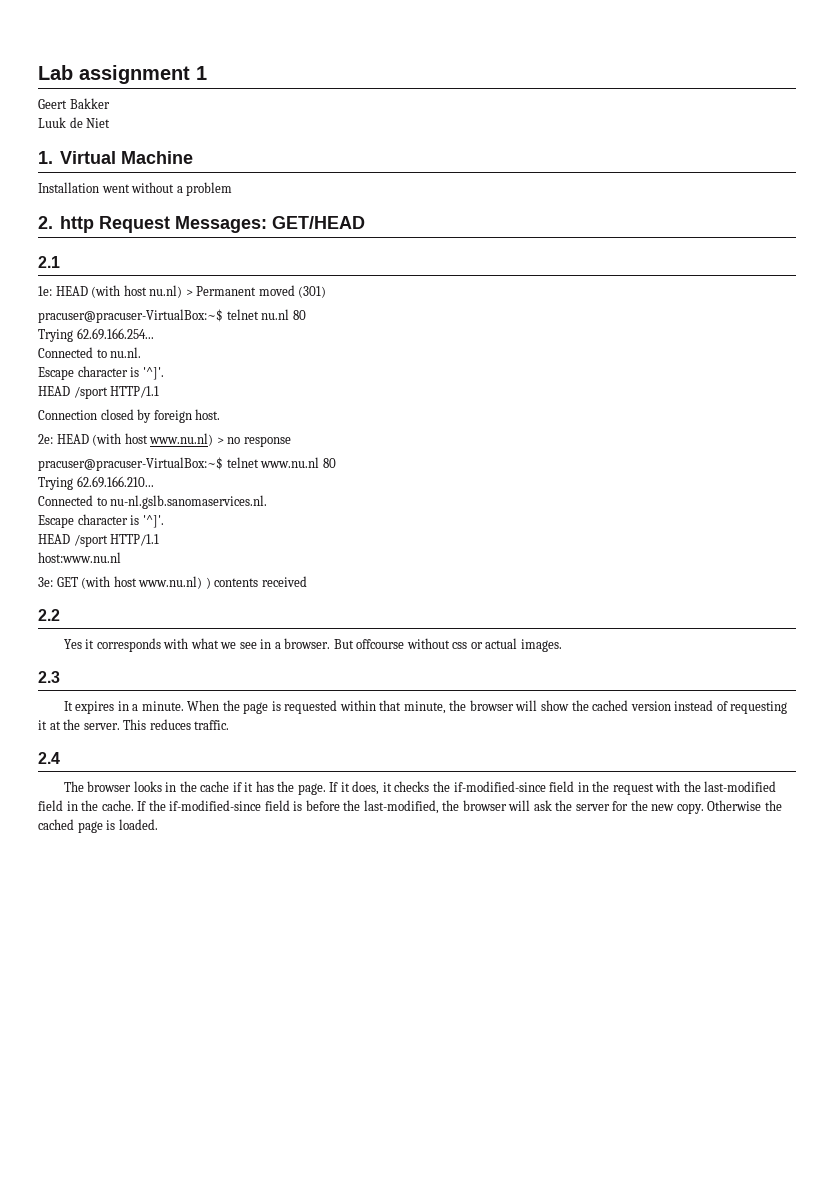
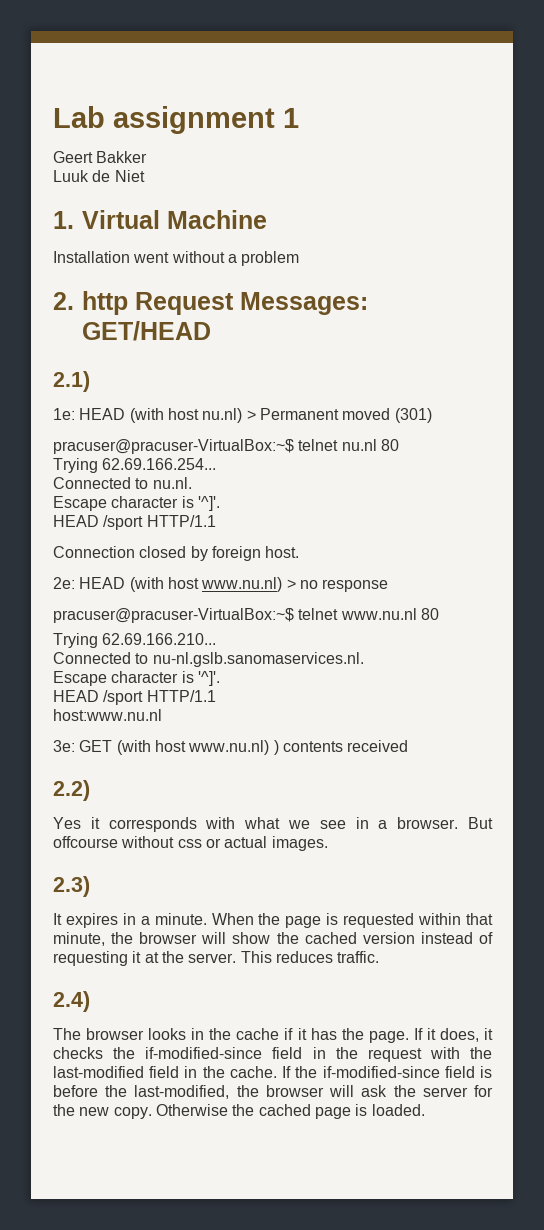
[38,256,60,268] 2.1 -> [53,371,90,392] 2.1)
[38,609,60,621] 2.2 -> [53,780,90,801] 2.2)
[38,671,60,683] 2.3 -> [53,876,90,897] 2.3)
[38,752,60,764] 2.4 -> [53,991,90,1012] 2.4)

